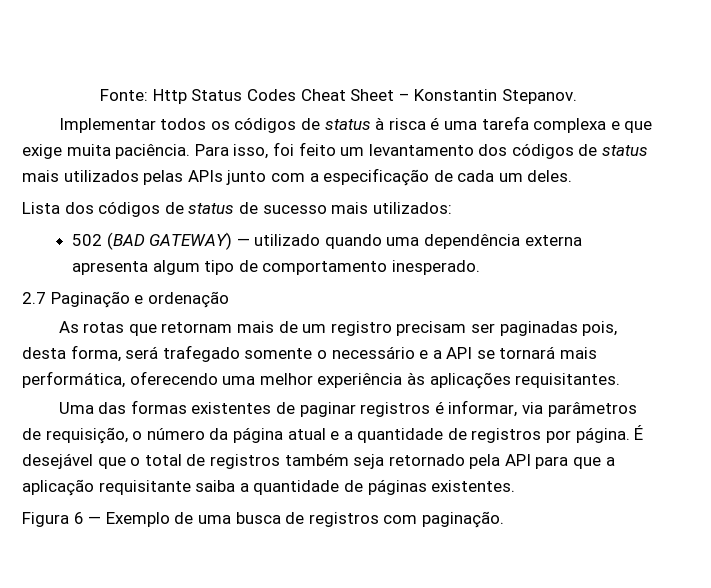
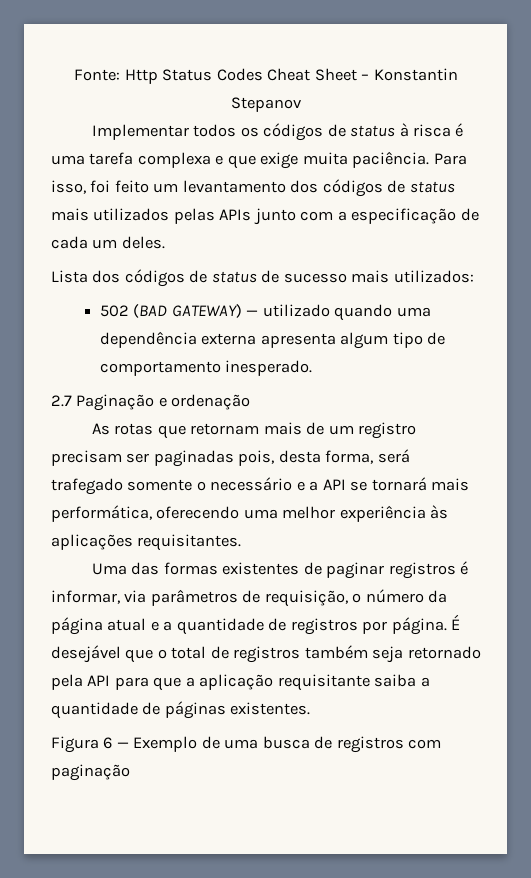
[501,89,577,104] Stepanov. -> [231,97,301,112] Stepanov
[421,511,504,528] paginação. -> [51,764,130,781] paginação

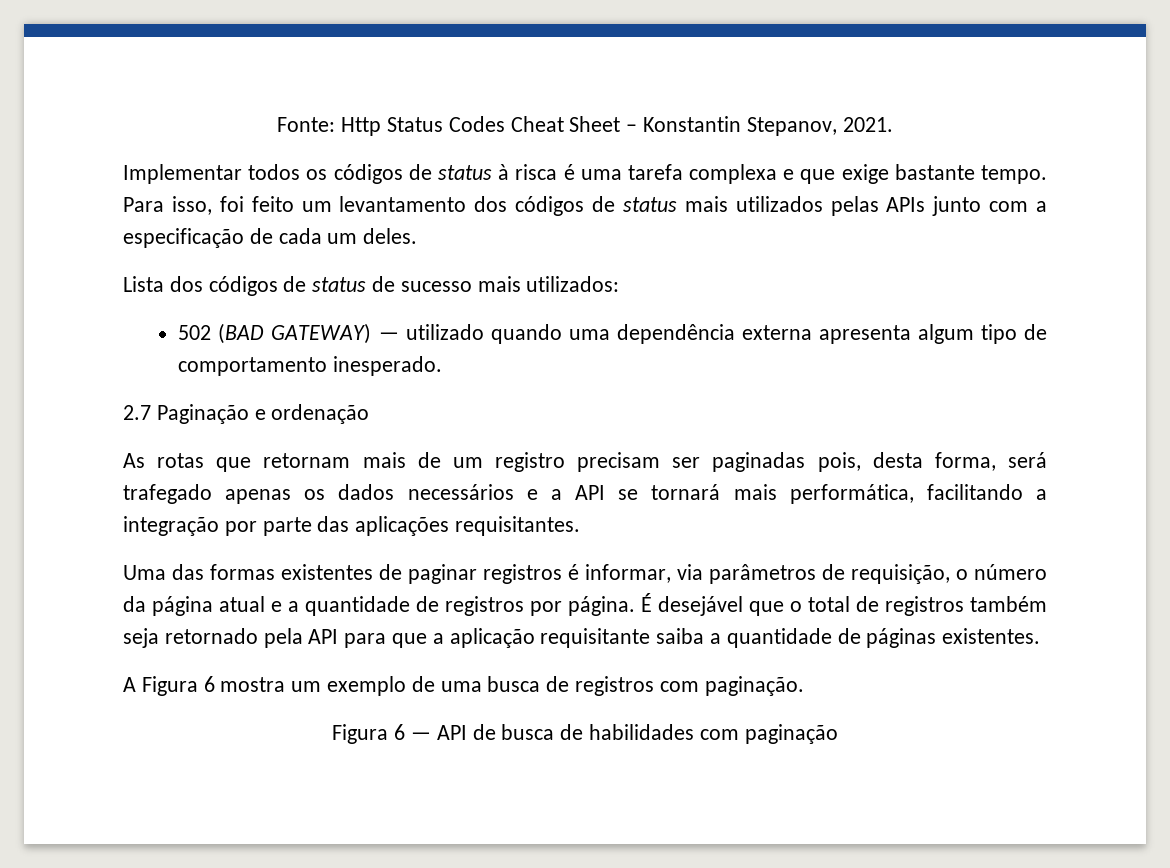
[231,97,301,112] Stepanov -> [746,117,893,136] Stepanov, 2021.
[302,151,430,168] muita paciência. -> [894,164,1047,184] bastante tempo.
[127,477,293,491] somente o necessário -> [225,484,514,504] apenas os dados necessários
[156,505,449,522] oferecendo uma melhor experiência às -> [926,484,1047,500] [123,516,350,536] facilitando a integração por parte das
[51,736,198,753] Figura 6 — Exemplo -> [123,676,407,696] A Figura 6 mostra um exemplo
(442, 744) none -> [704,676,804,696] [332,724,739,744] paginação. // Figura 6 — API de busca de habilidades com

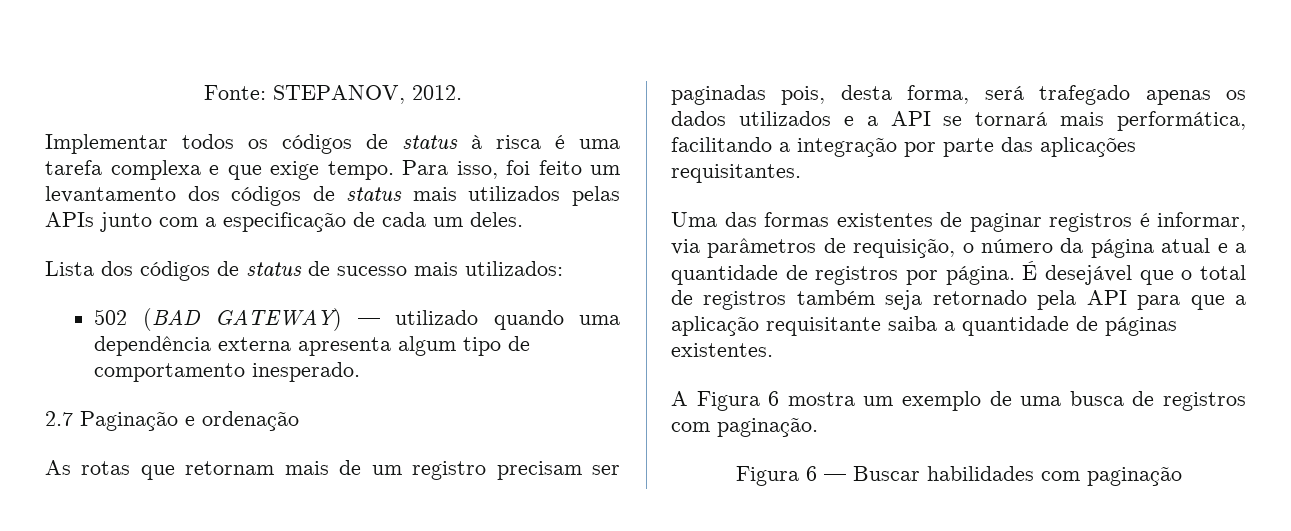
[341,116,893,136] Http Status Codes Cheat Sheet – Konstantin Stepanov, 2021. -> [272,85,462,104] STEPANOV, 2012.
[894,164,975,180] bastante -> (319, 170) none
[407,484,514,500] necessários -> [738,111,831,126] utilizados
[436,724,584,740] API de busca de -> [852,466,920,481] Buscar

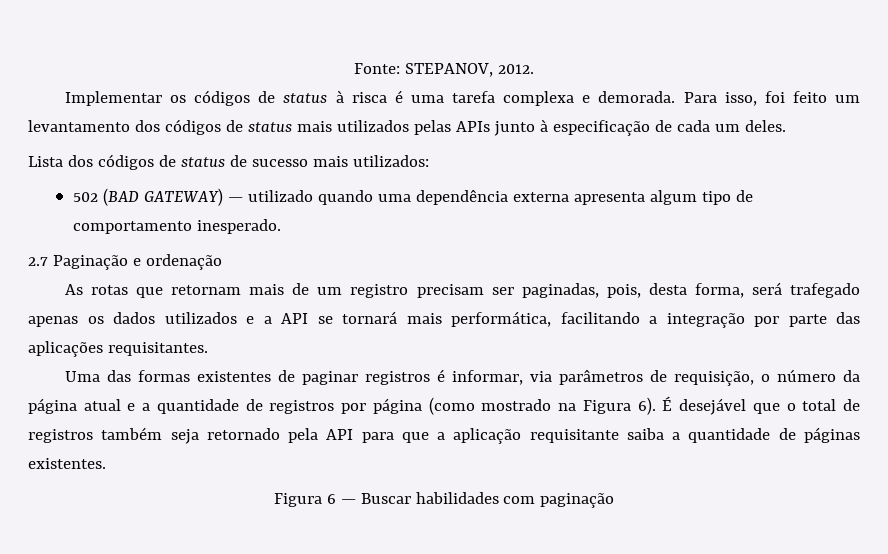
[182,134,234,149] todos -> (162, 98) none
[227,161,394,180] que exige tempo. -> [598,91,676,103] demorada.
[159,217,216,227] com a -> [539,119,548,132] à
[671,85,766,105] paginadas -> [521,283,599,298] paginadas,
[945,266,1015,285] página. -> [372,397,656,415] página (como mostrado na Figura 6).
[671,391,1246,411] [671,417,818,437] // A Figura 6 mostra um exemplo de uma busca de registros com paginação. -> (106, 463) none

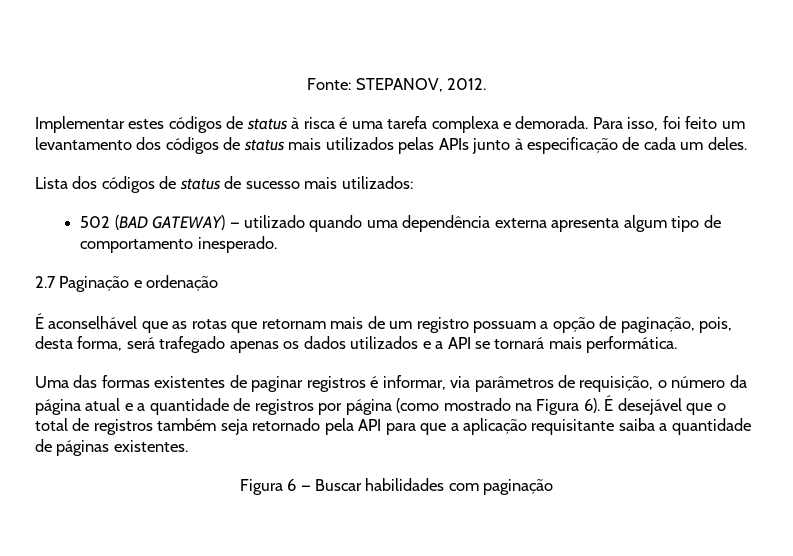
[170,95,187,103] os -> [128,119,165,129] estes
[64,284,83,295] As -> [35,313,188,333] É aconselhável que as
[416,283,599,298] precisam ser paginadas, -> [473,316,695,333] possuam a opção de paginação,
[451,311,860,328] [28,341,208,357] performática, facilitando a integração por parte das aplicações requisitantes. -> [586,336,678,353] performática.

